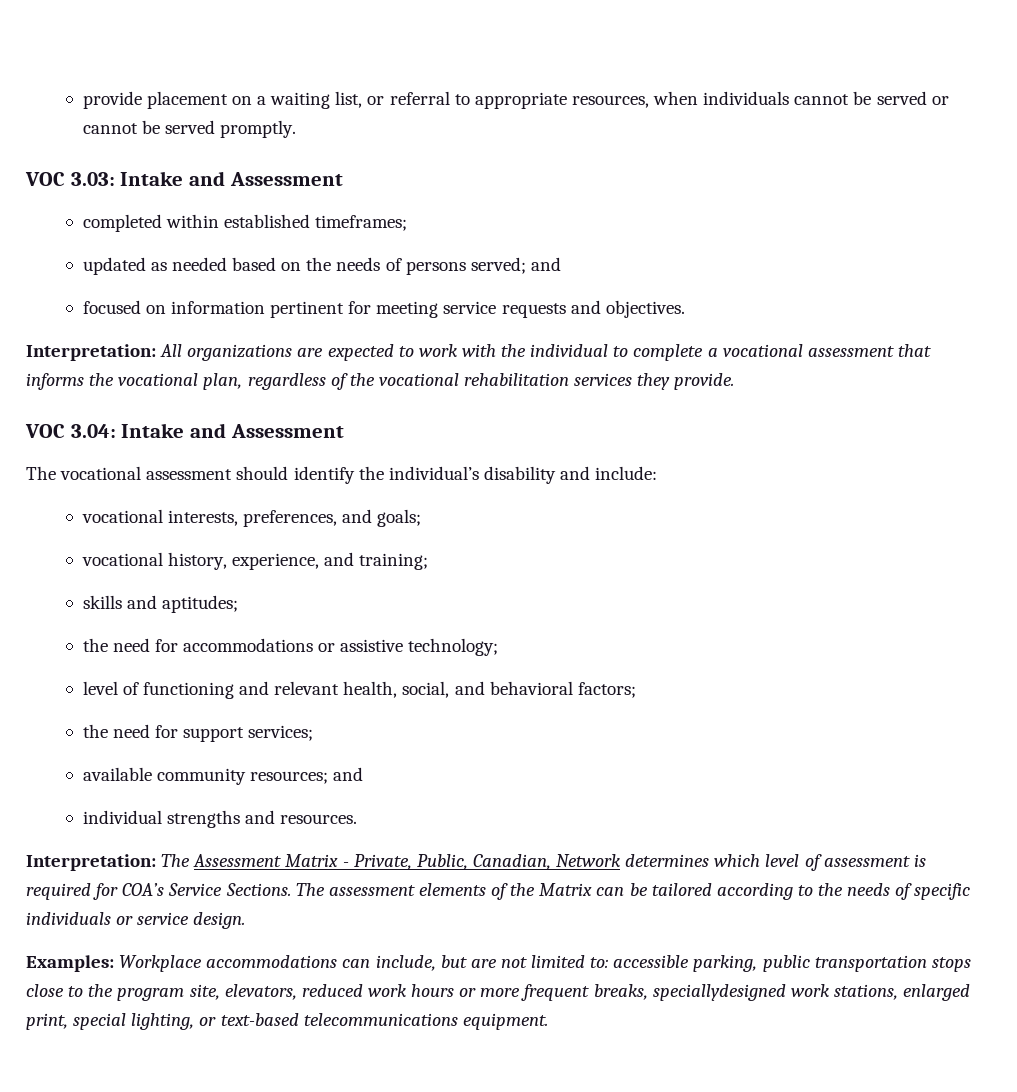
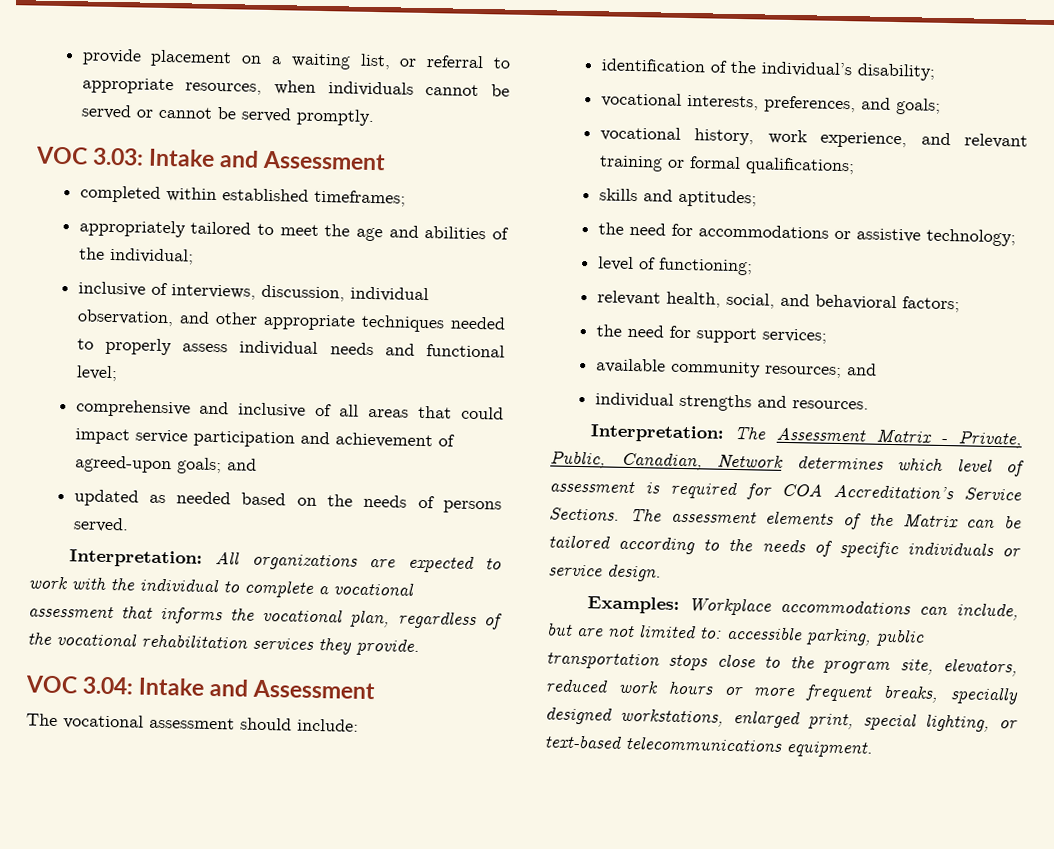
(408, 223) none -> [78,219,509,242] [78,247,194,265] [77,281,429,303] [76,309,506,333] [76,337,505,358] [75,365,118,382] [75,399,505,420] [74,428,455,449] [74,455,257,475] // appropriately tailored to meet the age and abilities of the individual; // inclusive of interviews, discussion, individual observation, and other appropriate techniques needed to properly assess individual needs and functional level; // comprehensive and inclusive of all areas that could impact service participation and achievement of agreed-upon goals; and
[470,257,561,274] [82,300,685,318] served; and // focused on information pertinent for meeting service requests and objectives. -> [72,517,129,533] served.
[293,466,658,484] identify the individual’s disability and include: -> [297,718,359,732] [600,58,935,81] include: // identification of the individual’s disability;
(227, 561) none -> [767,129,808,145] work
[359,553,429,570] training; -> [964,133,1028,149] [598,155,855,176] relevant training or formal qualifications;
[142,681,270,699] functioning and -> [657,257,753,276] functioning; //
[122,883,165,896] COA’s -> [781,482,955,500] COA Accreditation’s
[652,984,898,1001] speciallydesigned work stations, -> [950,686,1019,705] [545,706,724,727] specially designed workstations,

